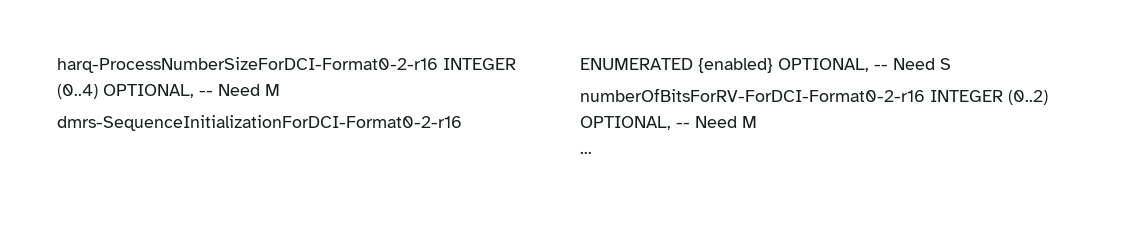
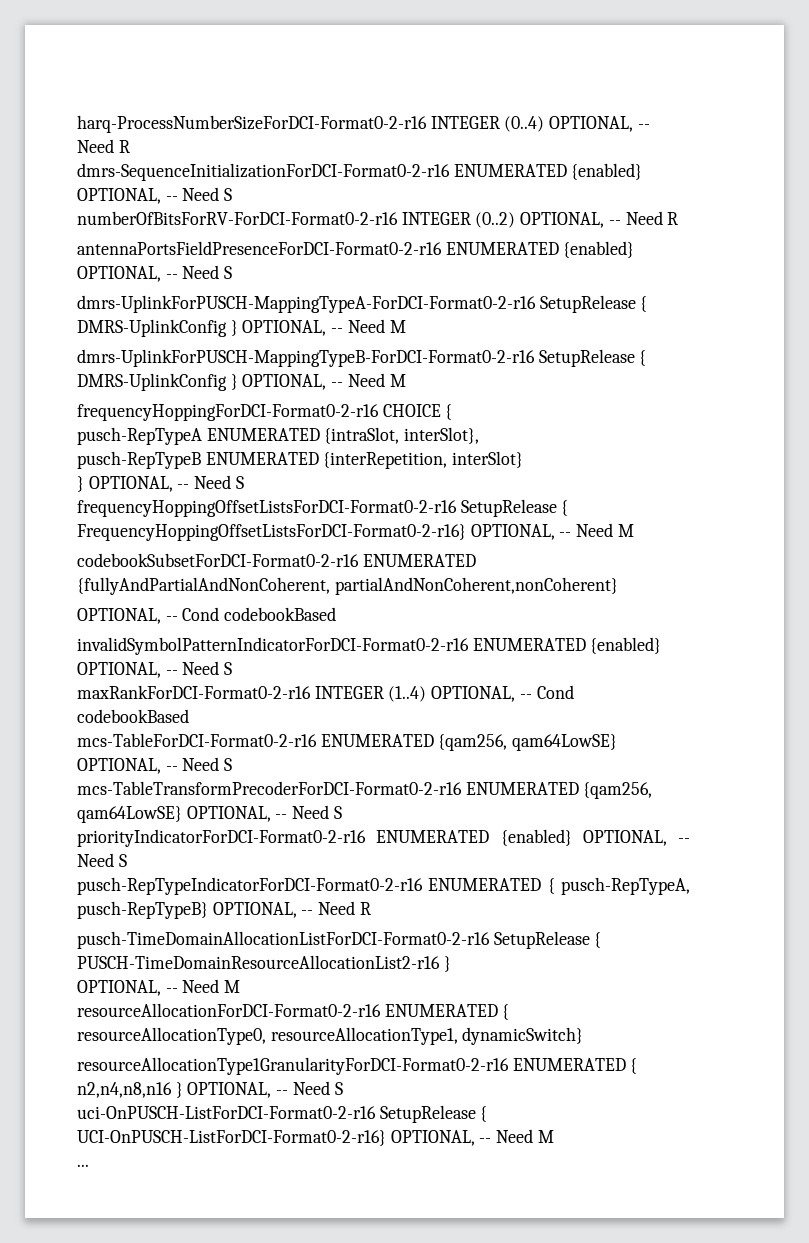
[265,84,280,96] M -> [118,140,130,153] R
(737, 122) none -> [667,212,679,225] [77,241,635,258] [77,265,233,282] [77,295,648,313] [77,319,406,337] [77,349,647,367] [77,373,406,391] [77,404,453,421] [77,427,480,445] [77,451,524,469] [77,475,244,492] [77,499,569,517] [77,523,634,541] [77,553,476,567] [77,577,618,595] [77,607,337,624] [77,637,662,655] [77,661,233,678] [77,685,574,702] [77,709,189,723] [77,733,618,751] [77,757,233,774] [77,781,653,799] [77,805,342,823] [77,829,690,847] [77,853,127,867] [77,877,691,895] [77,901,371,919] [77,931,602,949] [77,955,451,972] [77,979,241,996] [77,1003,510,1020] [77,1027,584,1045] [77,1057,638,1075] [77,1081,343,1098] [77,1105,488,1123] [77,1129,534,1146] R // antennaPortsFieldPresenceForDCI-Format0-2-r16 ENUMERATED {enabled} OPTIONAL, -- Need S // dmrs-UplinkForPUSCH-MappingTypeA-ForDCI-Format0-2-r16 SetupRelease { DMRS-UplinkConfig } OPTIONAL, -- Need M // dmrs-UplinkForPUSCH-MappingTypeB-ForDCI-Format0-2-r16 SetupRelease { DMRS-UplinkConfig } OPTIONAL, -- Need M // frequencyHoppingForDCI-Format0-2-r16 CHOICE { // pusch-RepTypeA ENUMERATED {intraSlot, interSlot}, // pusch-RepTypeB ENUMERATED {interRepetition, interSlot} // } OPTIONAL, -- Need S // frequencyHoppingOffsetListsForDCI-Format0-2-r16 SetupRelease { FrequencyHoppingOffsetListsForDCI-Format0-2-r16} OPTIONAL, -- Need M // codebookSubsetForDCI-Format0-2-r16 ENUMERATED {fullyAndPartialAndNonCoherent, partialAndNonCoherent,nonCoherent} // OPTIONAL, -- Cond codebookBased // invalidSymbolPatternIndicatorForDCI-Format0-2-r16 ENUMERATED {enabled} OPTIONAL, -- Need S // maxRankForDCI-Format0-2-r16 INTEGER (1..4) OPTIONAL, -- Cond codebookBased // mcs-TableForDCI-Format0-2-r16 ENUMERATED {qam256, qam64LowSE} OPTIONAL, -- Need S // mcs-TableTransformPrecoderForDCI-Format0-2-r16 ENUMERATED {qam256, qam64LowSE} OPTIONAL, -- Need S // priorityIndicatorForDCI-Format0-2-r16 ENUMERATED {enabled} OPTIONAL, -- Need S // pusch-RepTypeIndicatorForDCI-Format0-2-r16 ENUMERATED { pusch-RepTypeA, pusch-RepTypeB} OPTIONAL, -- Need R // pusch-TimeDomainAllocationListForDCI-Format0-2-r16 SetupRelease { PUSCH-TimeDomainResourceAllocationList2-r16 } // OPTIONAL, -- Need M // resourceAllocationForDCI-Format0-2-r16 ENUMERATED { resourceAllocationType0, resourceAllocationType1, dynamicSwitch} // resourceAllocationType1GranularityForDCI-Format0-2-r16 ENUMERATED { n2,n4,n8,n16 } OPTIONAL, -- Need S // uci-OnPUSCH-ListForDCI-Format0-2-r16 SetupRelease { UCI-OnPUSCH-ListForDCI-Format0-2-r16} OPTIONAL, -- Need

